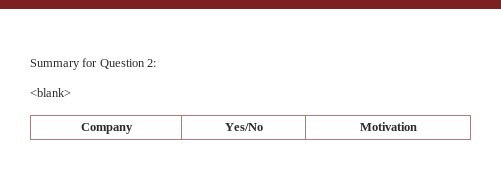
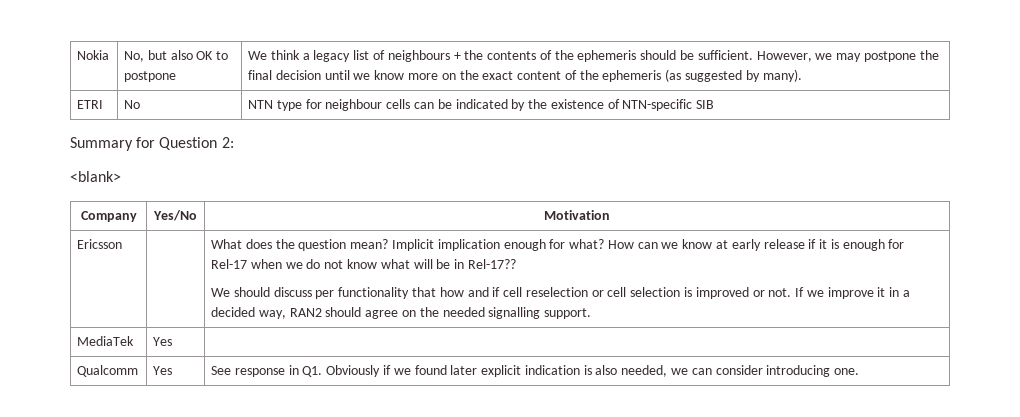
(30, 64) none -> [77,50,110,60] [124,50,229,62] [124,71,177,82] [248,50,939,62] [248,69,802,82] [77,100,104,109] [124,100,141,109] [248,99,715,111] Nokia | No, but also OK to postpone | We think a legacy list of neighbours + the contents of the ephemeris should be sufficient. However, we may postpone the final decision until we know more on the exact content of the ephemeris (as suggested by many). // ETRI | No | NTN type for neighbour cells can be indicated by the existence of NTN-specific SIB //
(417, 126) none -> [77,239,123,249] [211,239,905,251] [211,259,516,269] [211,287,911,299] [211,307,592,319] [77,336,135,346] [153,337,173,346] [77,365,139,377] [153,366,173,375] [211,365,860,377] // Ericsson | | What does the question mean? Implicit implication enough for what? How can we know at early release if it is enough for Rel-17 when we do not know what will be in Rel-17?? // We should discuss per functionality that how and if cell reselection or cell selection is improved or not. If we improve it in a decided way, RAN2 should agree on the needed signalling support. // MediaTek | Yes | // Qualcomm | Yes | See response in Q1. Obviously if we found later explicit indication is also needed, we can consider introducing one.

